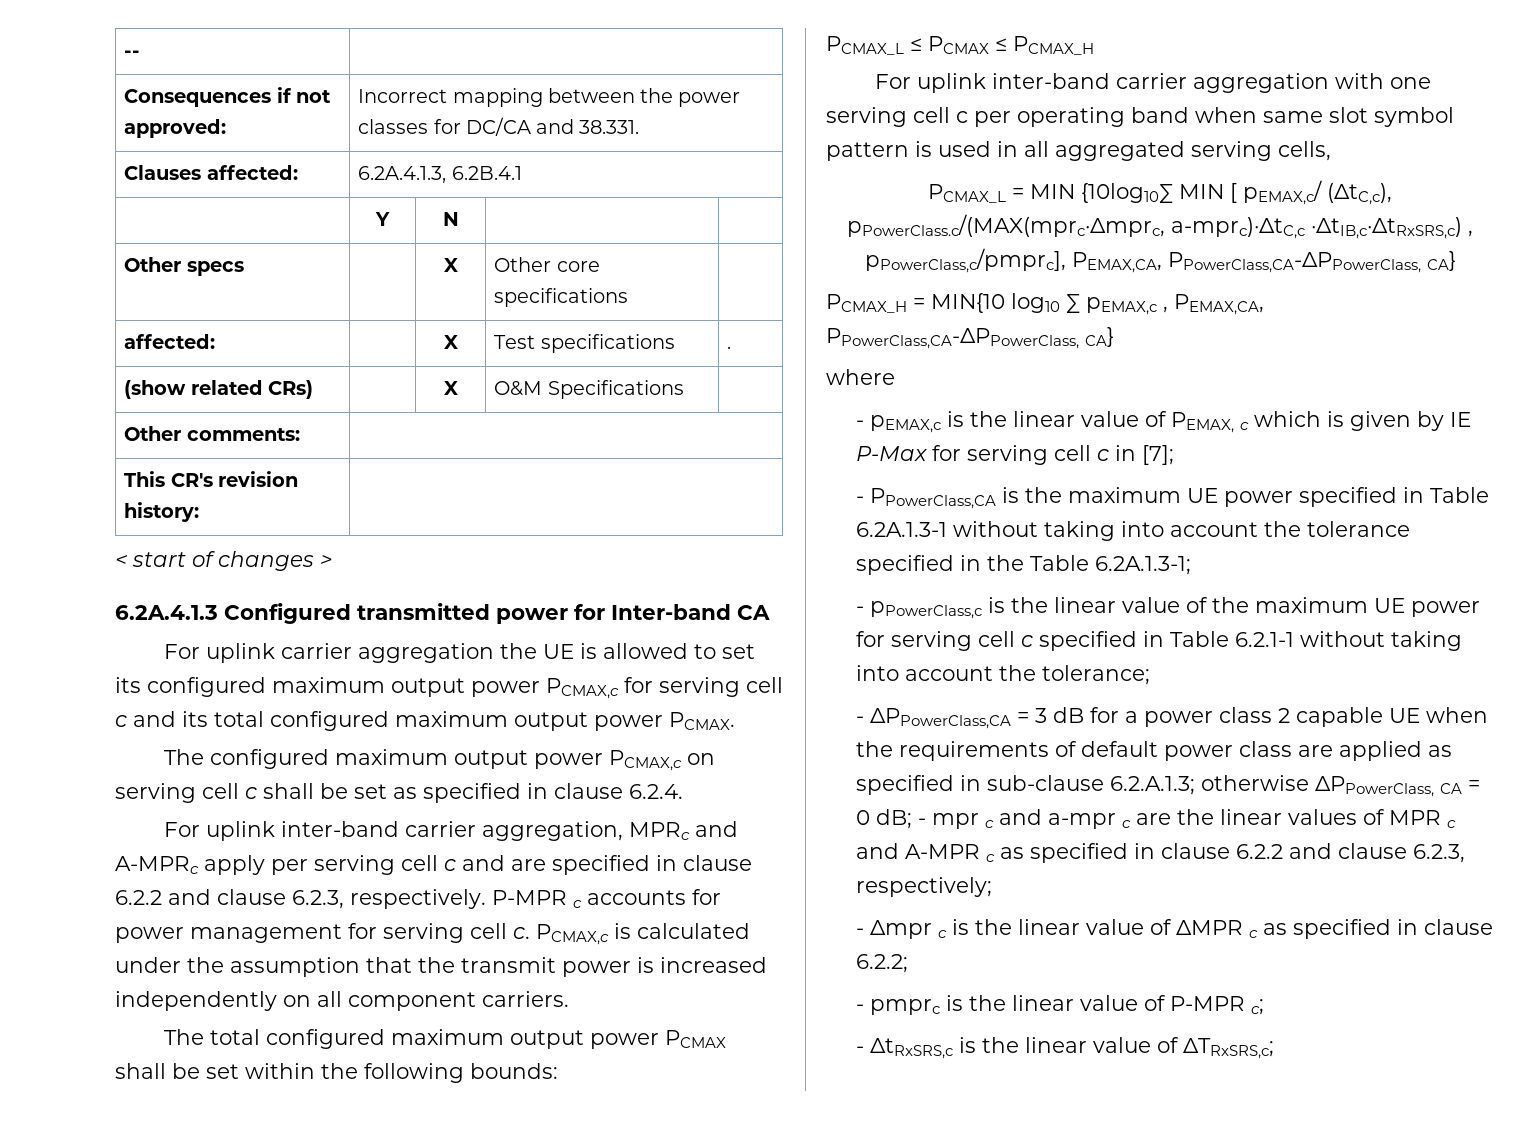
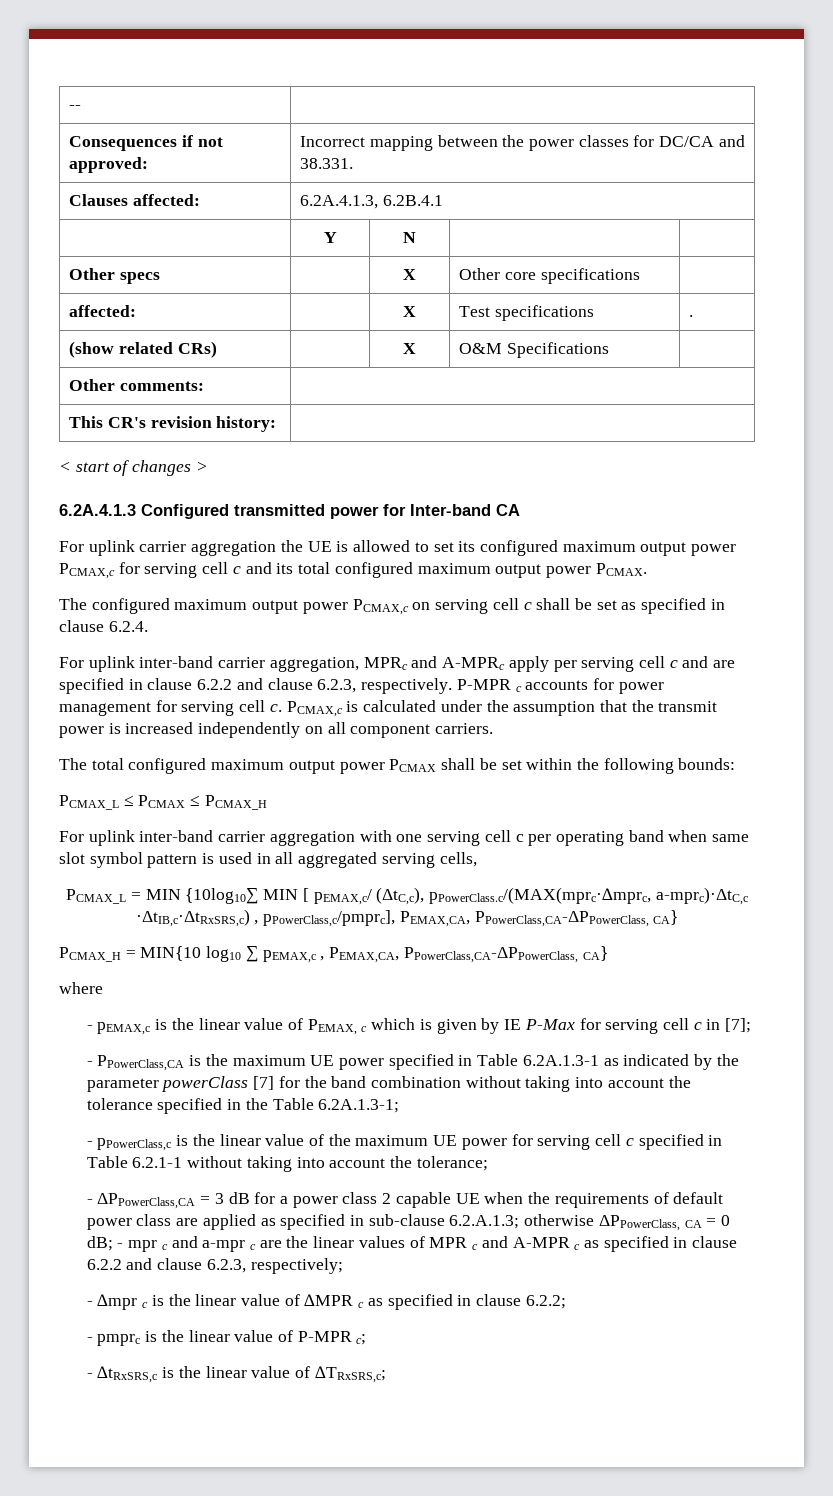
(947, 529) none -> [603,1054,739,1070] [86,1076,462,1092] as indicated by the parameter powerClass [7] for the band combination

